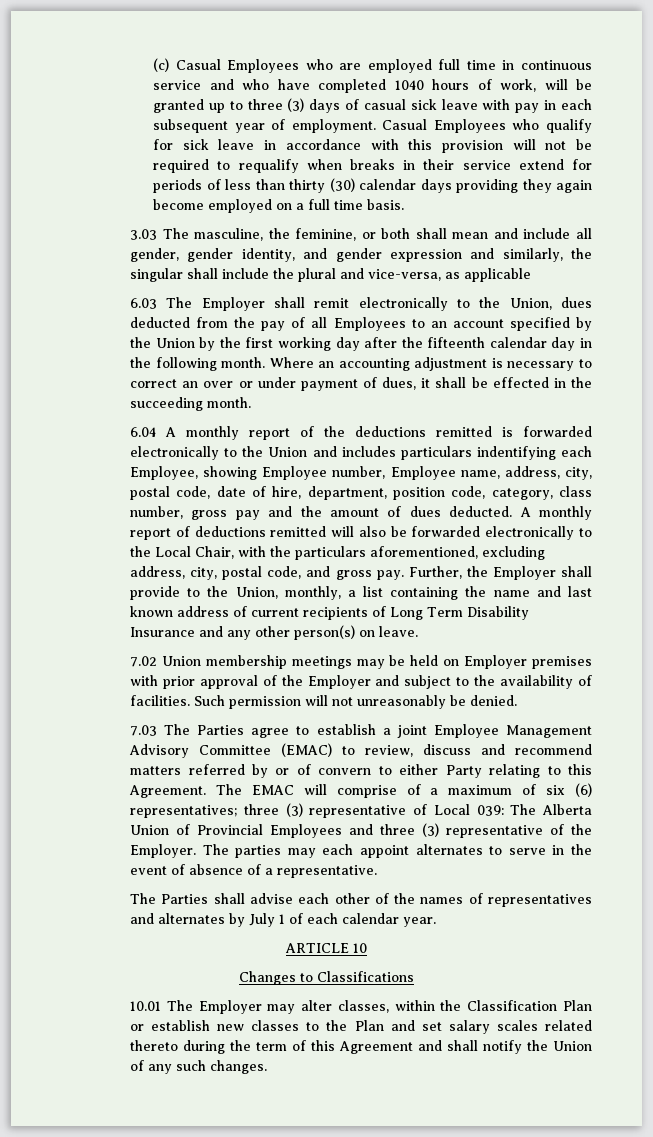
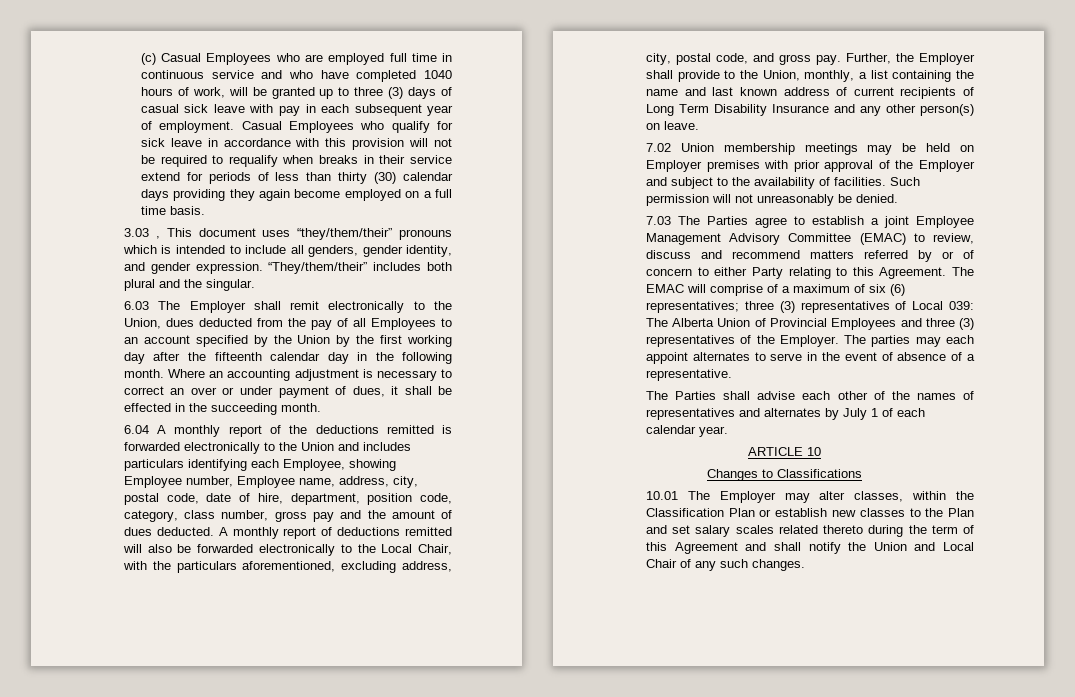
[162,228,518,241] The masculine, the feminine, or both shall mean and -> [155,228,452,240] [122,245,241,254] , This document uses “they/them/their” pronouns which is intended to
[130,248,180,262] gender, -> [307,245,358,257] genders,
[389,248,592,262] [130,268,532,282] expression and similarly, the singular shall include the plural and vice-versa, as applicable -> [195,262,452,274] [123,279,255,291] expression. “They/them/their” includes both plural and the singular.
[476,446,556,460] indentifying -> [187,459,247,471] identifying
[318,768,372,775] convern -> [645,268,692,276] concern
[309,805,407,818] representative -> [800,301,890,313] representatives
[446,825,544,838] representative -> [645,335,735,347] representatives
(592, 1046) none -> [914,542,974,551] [645,559,677,568] and Local Chair

